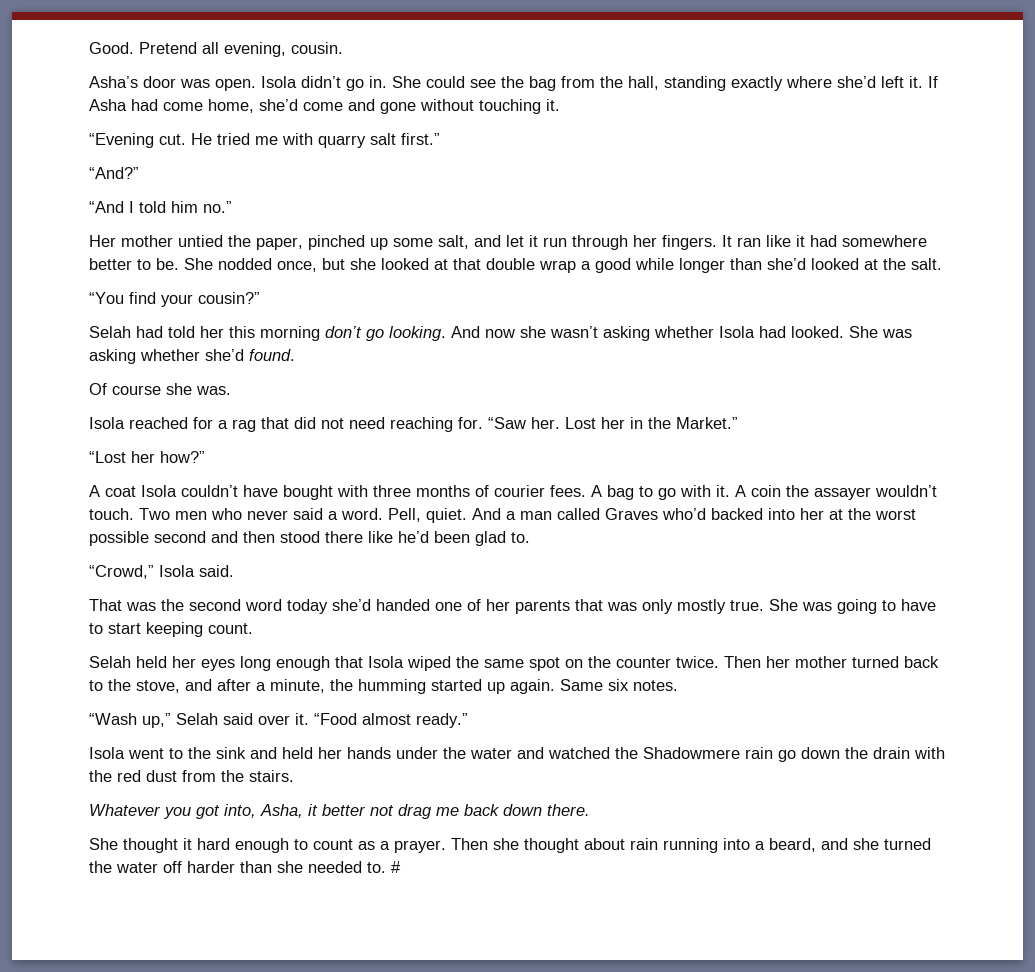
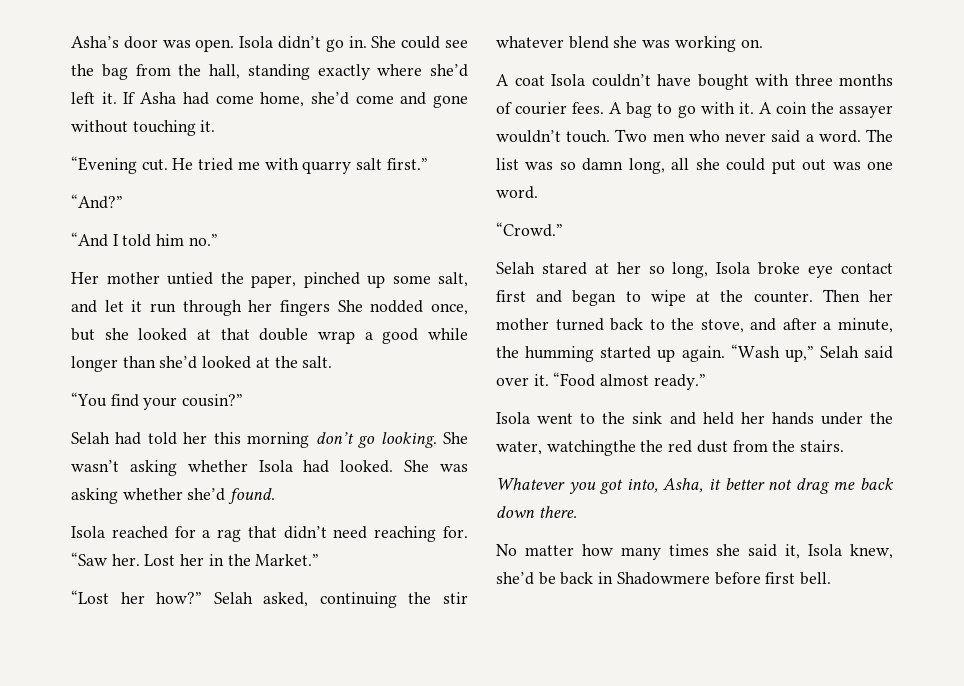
[89,42,343,57] Good. Pretend all evening, cousin. // -> (71, 42) none
[662,235,927,250] [89,258,179,270] fingers. It ran like it had somewhere better to be. -> [279,300,330,316] fingers
[451,326,546,338] And now she -> [443,432,469,444] She
[89,383,231,395] // Of course she was. -> (276, 496) none
[294,417,344,429] did not -> [283,526,327,539] didn’t
(205, 457) none -> [213,592,468,608] [496,36,763,52] Selah asked, continuing the stir whatever blend she was working on.
[388,508,916,523] [89,531,530,546] [89,565,234,579] [89,599,936,614] [89,622,253,637] [89,656,719,671] Pell, quiet. And a man called Graves who’d backed into her at the worst possible second and then stood there like he’d been glad to. // “Crowd,” Isola said. // That was the second word today she’d handed one of her parents that was only mostly true. She was going to have to start keeping count. // Selah held her eyes long enough that Isola wiped the same spot on the counter twice. -> [866,129,893,142] [496,158,893,174] [496,186,538,199] [496,222,563,237] [496,262,893,278] [496,290,813,306] The list was so damn long, all she could put out was one word. // “Crowd.” // Selah stared at her so long, Isola broke eye contact first and began to wipe at the counter.
[560,679,678,691] Same six notes. // -> (725, 354) none
[470,747,945,762] water and watched the Shadowmere rain go down the drain with -> [496,440,636,456] water, watchingthe
[89,838,931,853] [89,861,401,873] She thought it hard enough to count as a prayer. Then she thought about rain running into a beard, and she turned the water off harder than she needed to. # -> [496,544,893,560] [496,572,832,585] No matter how many times she said it, Isola knew, she’d be back in Shadowmere before first bell.

